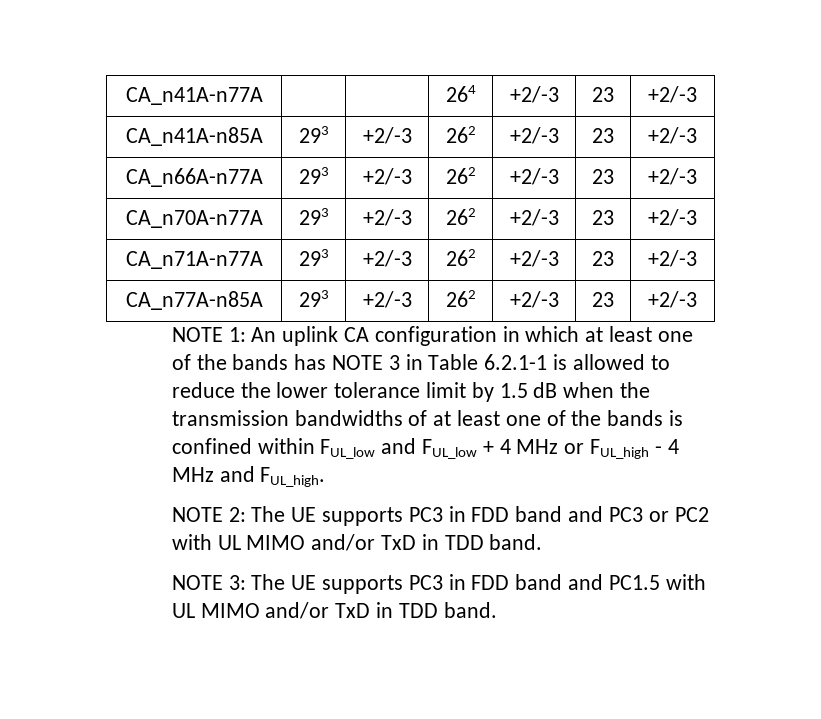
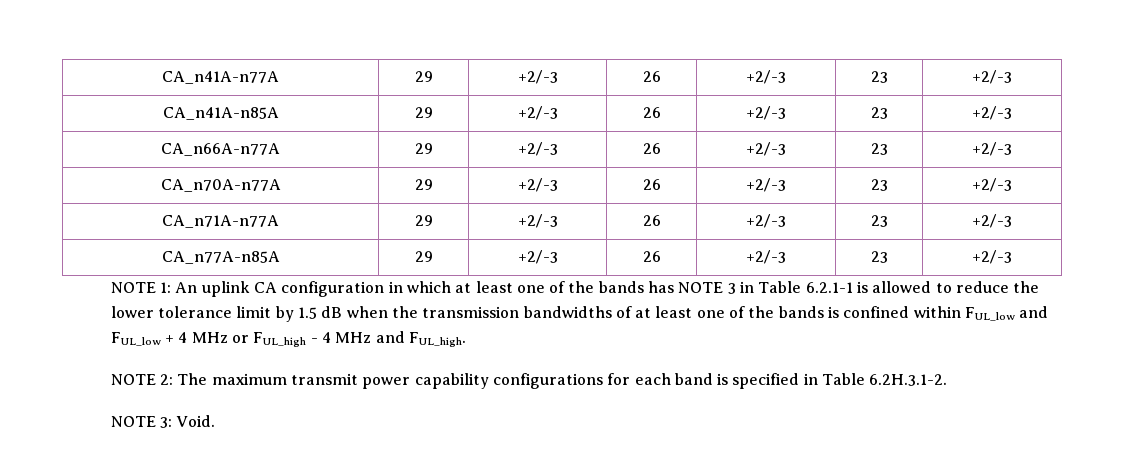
[445,85,476,102] | | 264 -> [414,71,433,82] [517,70,558,84] [642,71,661,82] 29 | +2/-3 | 26
[298,126,329,143] [362,127,412,144] [445,126,476,143] 293 | +2/-3 | 262 -> [414,107,433,118] [517,106,558,120] [642,107,661,118] 29 | +2/-3 | 26
[298,167,329,184] [362,168,412,185] [445,167,476,184] 293 | +2/-3 | 262 -> [414,143,433,154] [517,142,558,156] [642,143,661,154] 29 | +2/-3 | 26
[298,208,329,225] [362,209,412,226] [445,208,476,225] 293 | +2/-3 | 262 -> [414,179,433,190] [517,178,558,192] [642,179,661,190] 29 | +2/-3 | 26
[298,249,329,266] [362,250,412,267] [445,249,476,266] 293 | +2/-3 | 262 -> [414,215,433,226] [517,214,558,228] [642,215,661,226] 29 | +2/-3 | 26
[298,290,329,307] [362,291,412,308] [445,290,476,307] 293 | +2/-3 | 262 -> [414,251,433,262] [517,250,558,264] [642,251,661,262] 29 | +2/-3 | 26
[291,506,709,526] [171,534,543,551] [171,574,706,594] [171,602,497,619] UE supports PC3 in FDD band and PC3 or PC2 with UL MIMO and/or TxD in TDD band. // NOTE 3: The UE supports PC3 in FDD band and PC1.5 with UL MIMO and/or TxD in TDD band. -> [211,373,948,389] [110,415,216,428] maximum transmit power capability configurations for each band is specified in Table 6.2H.3.1-2. // NOTE 3: Void.

